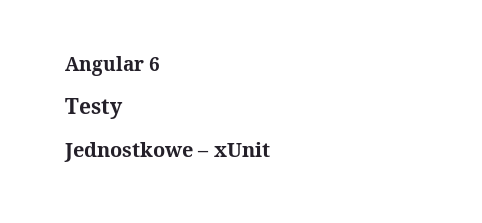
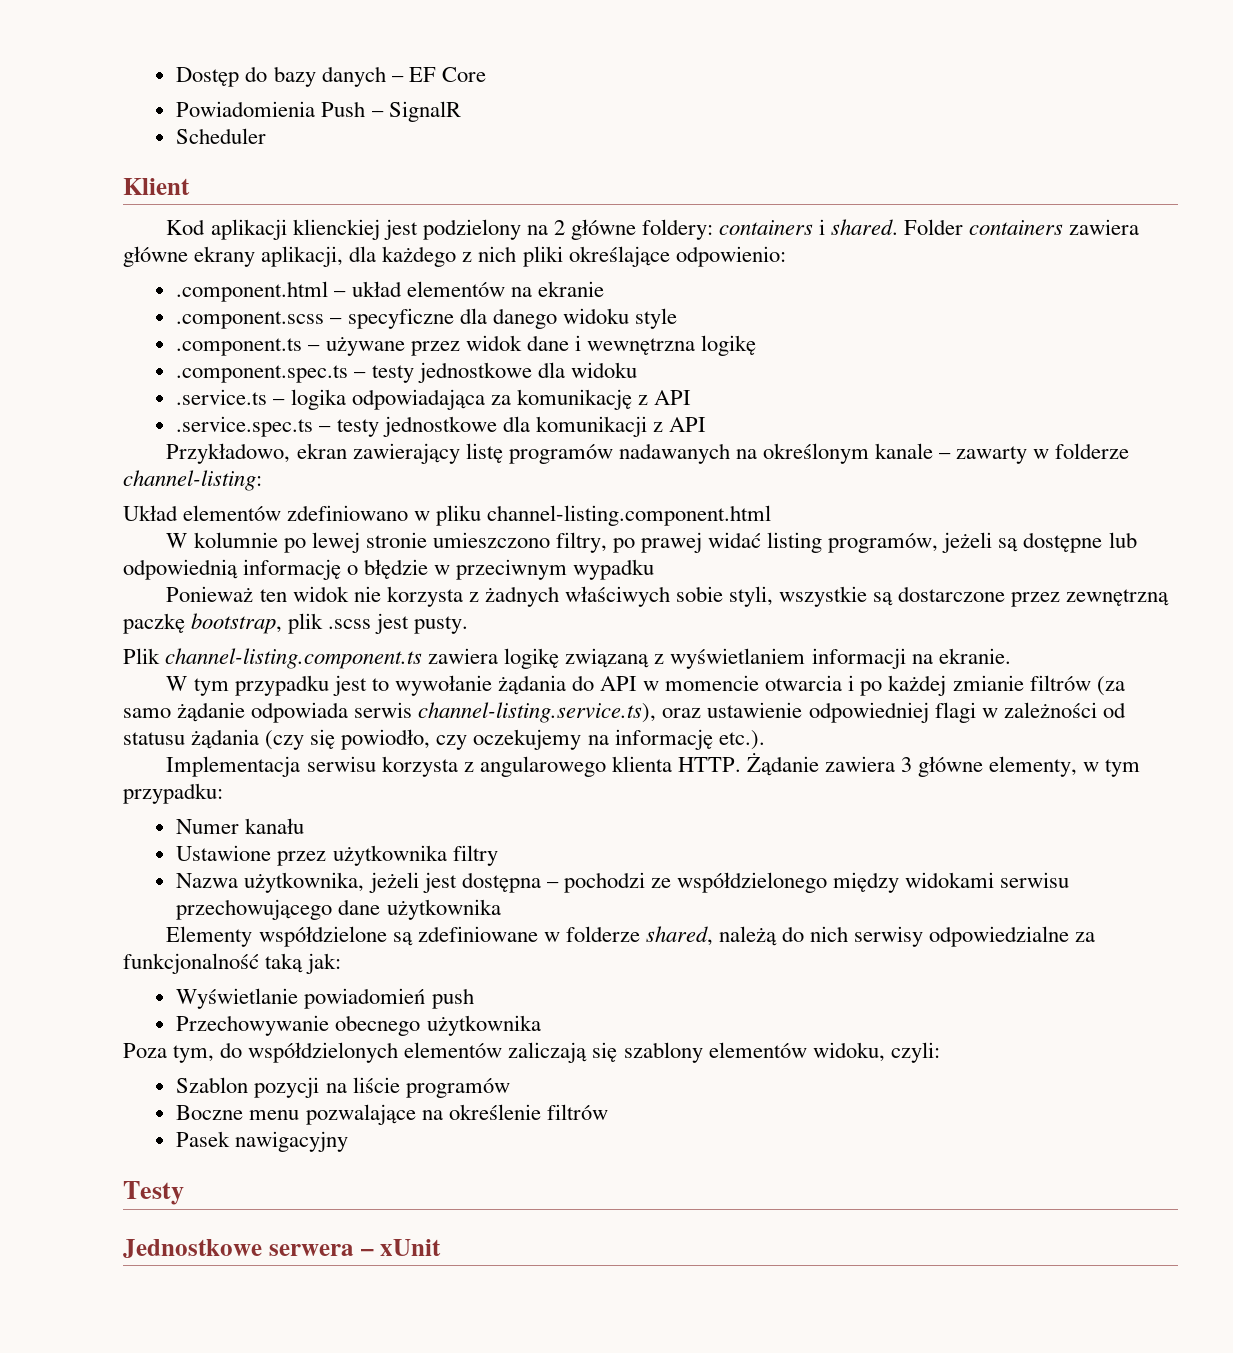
[65,56,161,76] Angular 6 -> [176,66,486,87] [176,101,461,122] [176,128,267,144] [123,178,190,195] [166,219,1140,240] [123,246,786,267] [176,281,604,302] [176,308,677,329] [176,335,756,356] [176,362,637,383] [176,389,691,410] [176,416,706,437] [166,443,1130,464] [123,470,262,491] [123,505,772,526] [166,532,1137,553] [123,559,655,580] [166,586,1170,607] [123,613,469,634] [123,648,1011,669] [166,675,1125,696] [123,702,1126,723] [123,729,765,750] [166,753,1141,777] [123,783,223,804] [176,818,305,834] [176,845,498,866] [176,872,1070,893] [176,899,501,920] [166,926,1096,947] [123,953,342,974] [176,988,474,1009] [176,1015,541,1036] [123,1042,940,1063] [176,1077,510,1098] [176,1104,608,1125] [176,1131,349,1152] Dostęp do bazy danych – EF Core // Powiadomienia Push – SignalR // Scheduler // Klient // Kod aplikacji klienckiej jest podzielony na 2 główne foldery: containers i shared. Folder containers zawiera główne ekrany aplikacji, dla każdego z nich pliki określające odpowienio: // .component.html – układ elementów na ekranie // .component.scss – specyficzne dla danego widoku style // .component.ts – używane przez widok dane i wewnętrzna logikę // .component.spec.ts – testy jednostkowe dla widoku // .service.ts – logika odpowiadająca za komunikację z API // .service.spec.ts – testy jednostkowe dla komunikacji z API // Przykładowo, ekran zawierający listę programów nadawanych na określonym kanale – zawarty w folderze channel-listing: // Układ elementów zdefiniowano w pliku channel-listing.component.html // W kolumnie po lewej stronie umieszczono filtry, po prawej widać listing programów, jeżeli są dostępne lub odpowiednią informację o błędzie w przeciwnym wypadku // Ponieważ ten widok nie korzysta z żadnych właściwych sobie styli, wszystkie są dostarczone przez zewnętrzną paczkę bootstrap, plik .scss jest pusty. // Plik channel-listing.component.ts zawiera logikę związaną z wyświetlaniem informacji na ekranie. // W tym przypadku jest to wywołanie żądania do API w momencie otwarcia i po każdej zmianie filtrów (za samo żądanie odpowiada serwis channel-listing.service.ts), oraz ustawienie odpowiedniej flagi w zależności od statusu żądania (czy się powiodło, czy oczekujemy na informację etc.). // Implementacja serwisu korzysta z angularowego klienta HTTP. Żądanie zawiera 3 główne elementy, w tym przypadku: // Numer kanału // Ustawione przez użytkownika filtry // Nazwa użytkownika, jeżeli jest dostępna – pochodzi ze współdzielonego między widokami serwisu przechowującego dane użytkownika // Elementy współdzielone są zdefiniowane w folderze shared, należą do nich serwisy odpowiedzialne za funkcjonalność taką jak: // Wyświetlanie powiadomień push // Przechowywanie obecnego użytkownika // Poza tym, do współdzielonych elementów zaliczają się szablony elementów widoku, czyli: // Szablon pozycji na liście programów // Boczne menu pozwalające na określenie filtrów // Pasek nawigacyjny
(193, 152) none -> [268,1244,354,1256] serwera

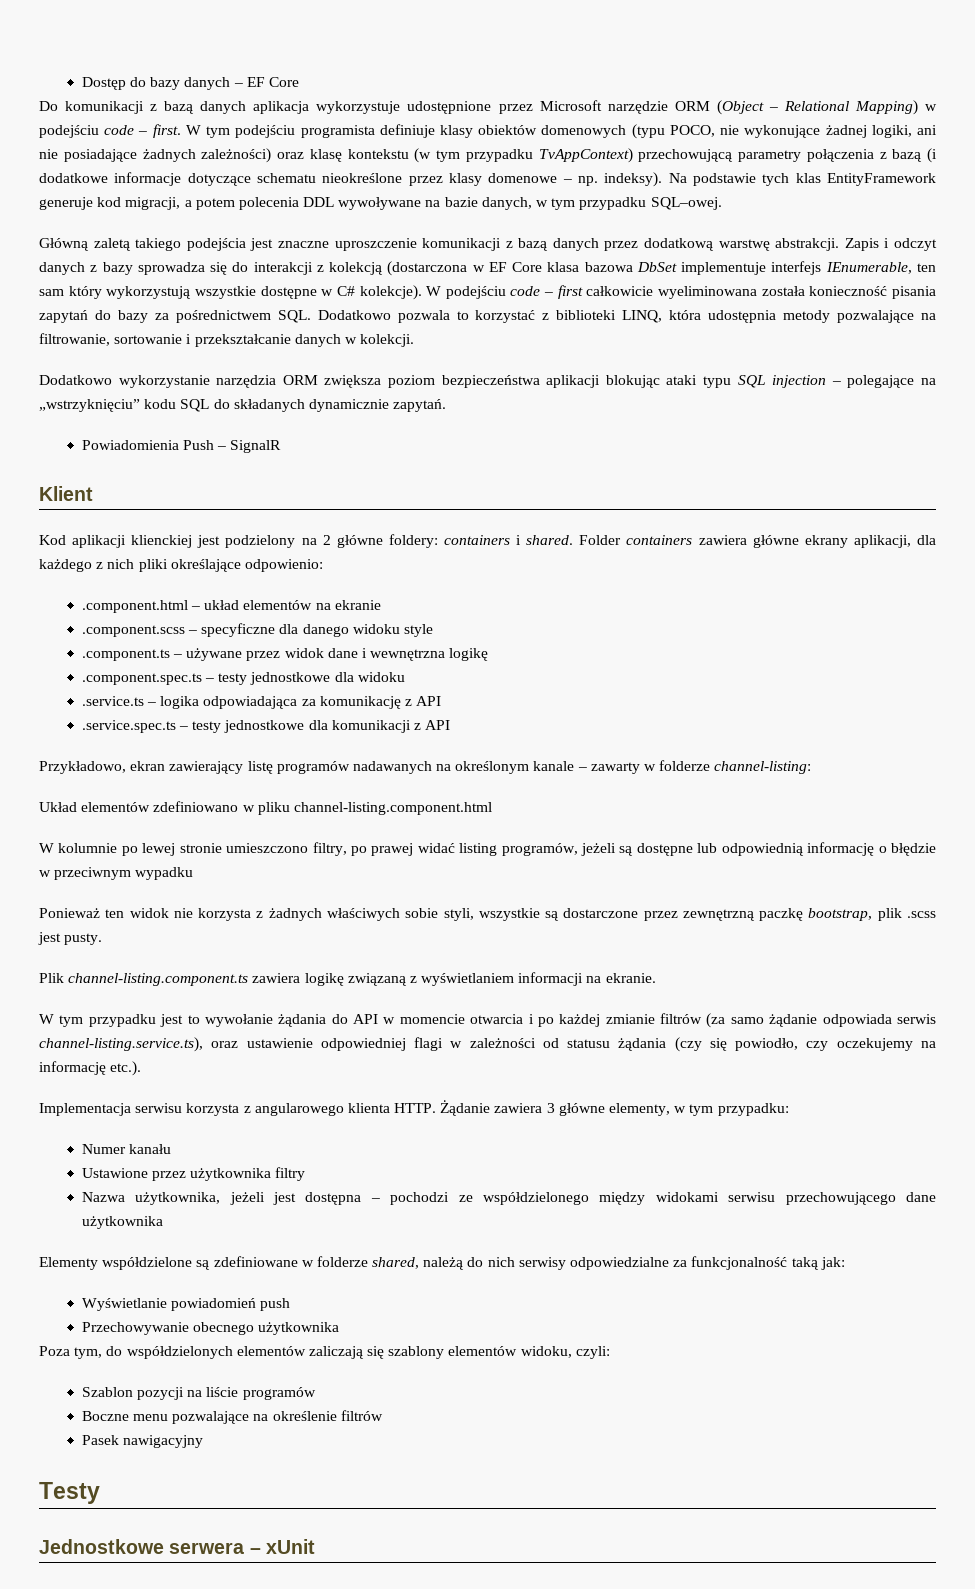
(486, 74) none -> [39,100,937,115] [39,124,937,139] [39,148,937,163] [39,172,937,187] [39,197,722,210] [39,238,938,251] [39,261,936,276] [39,285,936,300] [39,310,937,323] [39,333,415,347] [39,375,937,388] [39,399,447,412] // Do komunikacji z bazą danych aplikacja wykorzystuje udostępnione przez Microsoft narzędzie ORM (Object – Relational Mapping) w podejściu code – first. W tym podejściu programista definiuje klasy obiektów domenowych (typu POCO, nie wykonujące żadnej logiki, ani nie posiadające żadnych zależności) oraz klasę kontekstu (w tym przypadku TvAppContext) przechowującą parametry połączenia z bazą (i dodatkowe informacje dotyczące schematu nieokreślone przez klasy domenowe – np. indeksy). Na podstawie tych klas EntityFramework generuje kod migracji, a potem polecenia DDL wywoływane na bazie danych, w tym przypadku SQL–owej. // Główną zaletą takiego podejścia jest znaczne uproszczenie komunikacji z bazą danych przez dodatkową warstwę abstrakcji. Zapis i odczyt danych z bazy sprowadza się do interakcji z kolekcją (dostarczona w EF Core klasa bazowa DbSet implementuje interfejs IEnumerable, ten sam który wykorzystują wszystkie dostępne w C# kolekcje). W podejściu code – first całkowicie wyeliminowana została konieczność pisania zapytań do bazy za pośrednictwem SQL. Dodatkowo pozwala to korzystać z biblioteki LINQ, która udostępnia metody pozwalające na filtrowanie, sortowanie i przekształcanie danych w kolekcji. // Dodatkowo wykorzystanie narzędzia ORM zwiększa poziom bezpieczeństwa aplikacji blokując ataki typu SQL injection – polegające na „wstrzyknięciu” kodu SQL do składanych dynamicznie zapytań.
[176,128,267,144] // Scheduler -> (282, 446) none

